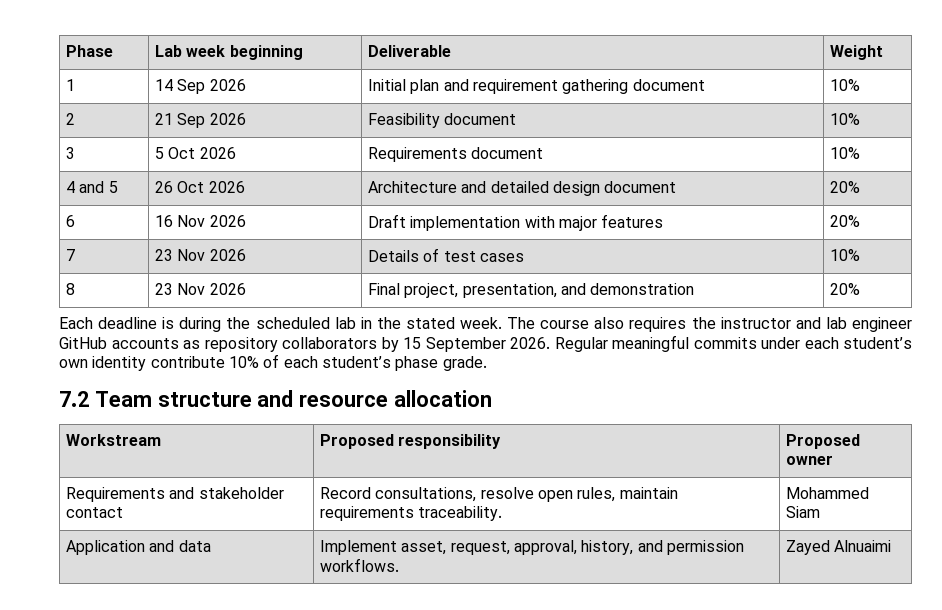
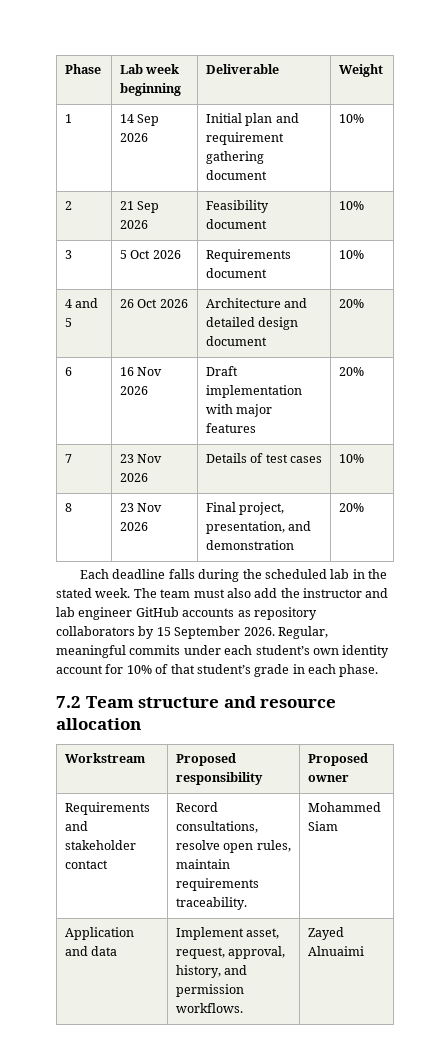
[162,317,175,329] is -> [168,569,195,579] falls
[540,317,687,332] course also requires -> [160,588,278,598] team must also add
[554,337,608,352] Regular -> [277,626,328,639] Regular,
[150,354,487,371] contribute 10% of each student’s phase grade. -> [56,664,379,677] account for 10% of that student’s grade in each phase.

